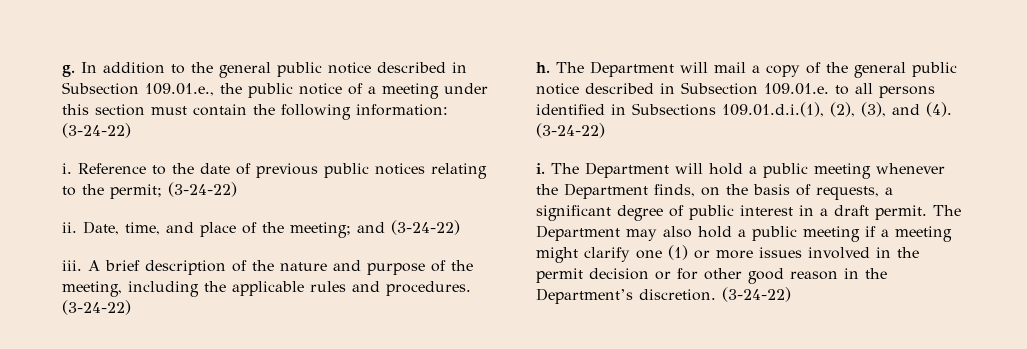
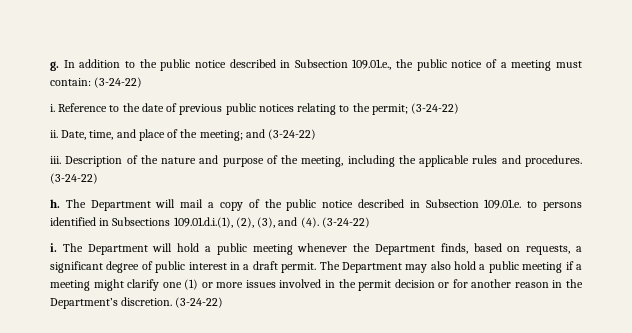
[219,62,271,78] general -> (157, 63) none
[444,83,488,94] [62,104,448,120] under this section must contain the following information: -> [555,61,582,68] [50,78,91,86] must contain:
[88,260,226,275] A brief description -> [65,156,123,167] Description
[854,62,906,78] general -> (282, 203) none
[855,83,873,94] all -> (538, 204) none
[701,184,811,196] on the basis of -> [473,243,521,252] based on
[704,268,784,284] other good -> [471,279,512,288] another

